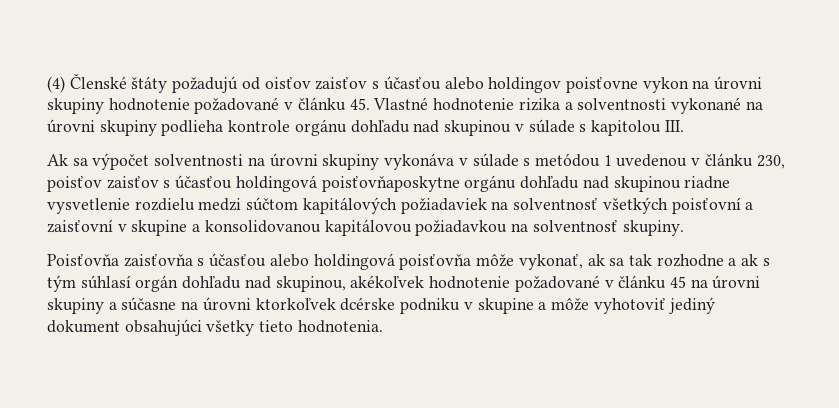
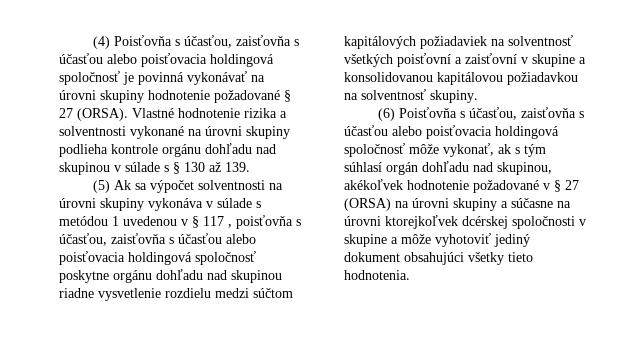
[69,74,689,93] Členské štáty požadujú od oisťov zaisťov s účasťou alebo holdingov poisťovne vykon -> [114,35,300,48] [59,53,274,67] [59,71,247,85] Poisťovňa s účasťou, zaisťovňa s účasťou alebo poisťovacia holdingová spoločnosť je povinná vykonávať
[284,97,370,111] v článku 45. -> [284,90,291,102] [59,108,128,121] § 27 (ORSA).
[590,120,684,136] kapitolou III. // -> [173,162,250,174] [93,180,111,193] § 130 až 139. // (5)
[704,153,785,169] [47,175,460,192] článku 230, poisťov zaisťov s účasťou holdingová poisťovňaposkytne -> [192,215,301,229] [59,233,256,246] [59,251,256,265] [59,270,109,283] § 117 , poisťovňa s účasťou, zaisťovňa s účasťou alebo poisťovacia holdingová spoločnosť poskytne
[47,253,737,270] Poisťovňa zaisťovňa s účasťou alebo holdingová poisťovňa môže vykonať, ak sa tak rozhodne a -> [378,107,585,121] [344,125,559,139] [344,143,494,157] (6) Poisťovňa s účasťou, zaisťovňa s účasťou alebo poisťovacia holdingová spoločnosť môže vykonať,
[618,275,686,289] článku 45 -> [554,180,579,192] [344,198,391,211] § 27 (ORSA)
[255,297,461,314] ktorkoľvek dcérske podniku -> [385,215,575,229] ktorejkoľvek dcérskej spoločnosti

